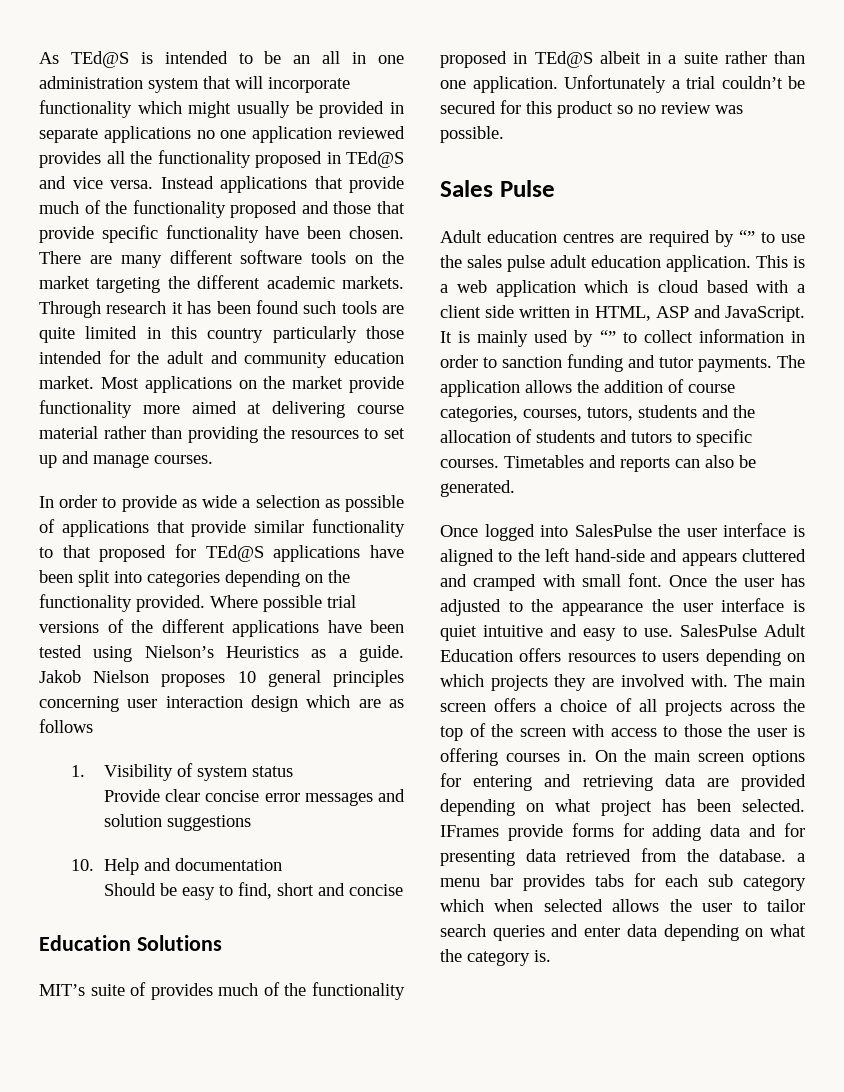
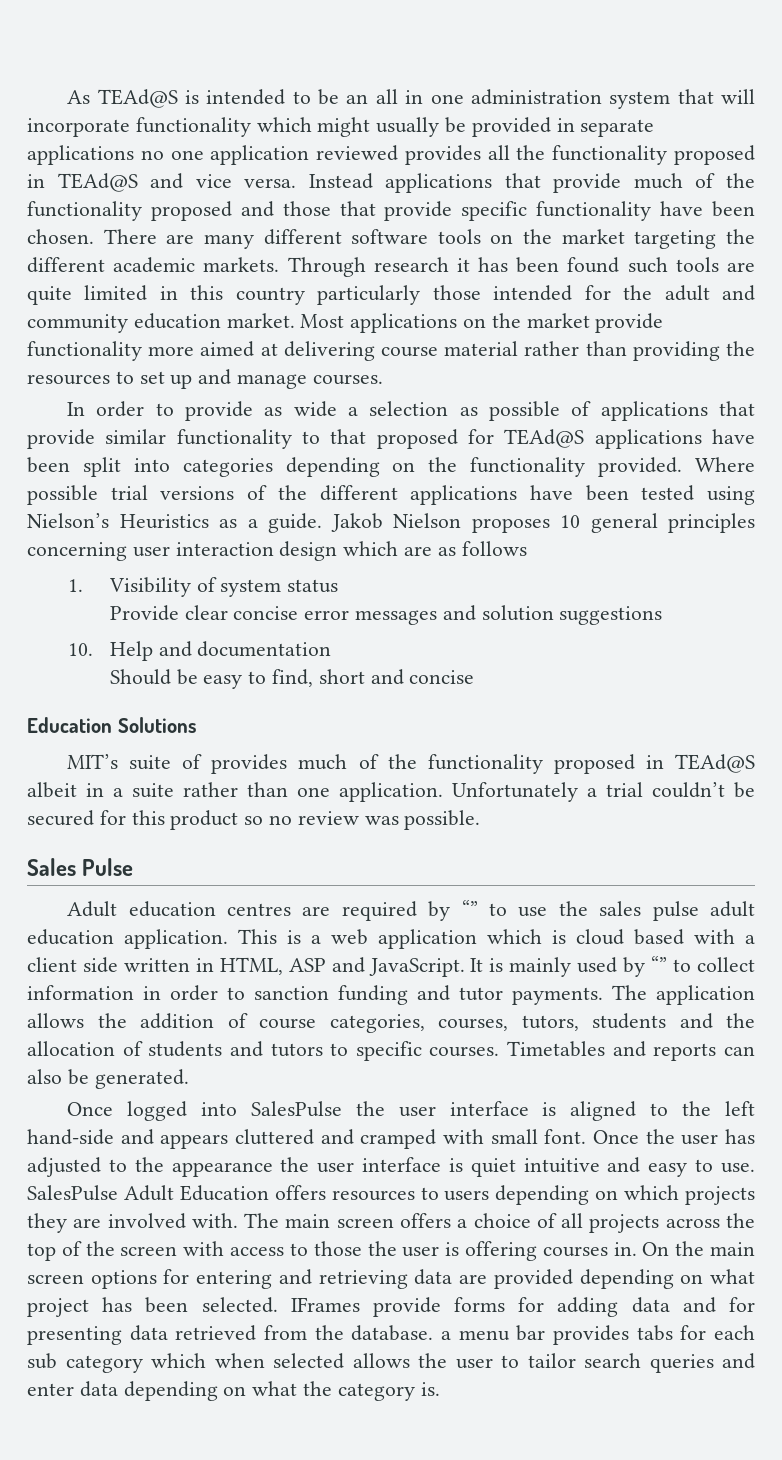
[70,51,129,68] TEd@S -> [97,89,178,108] TEAd@S
[346,151,404,168] TEd@S -> [57,173,138,192] TEAd@S
[205,545,264,562] TEd@S -> [504,429,585,448] TEAd@S
[534,51,593,68] TEd@S -> [674,754,755,773] TEAd@S

